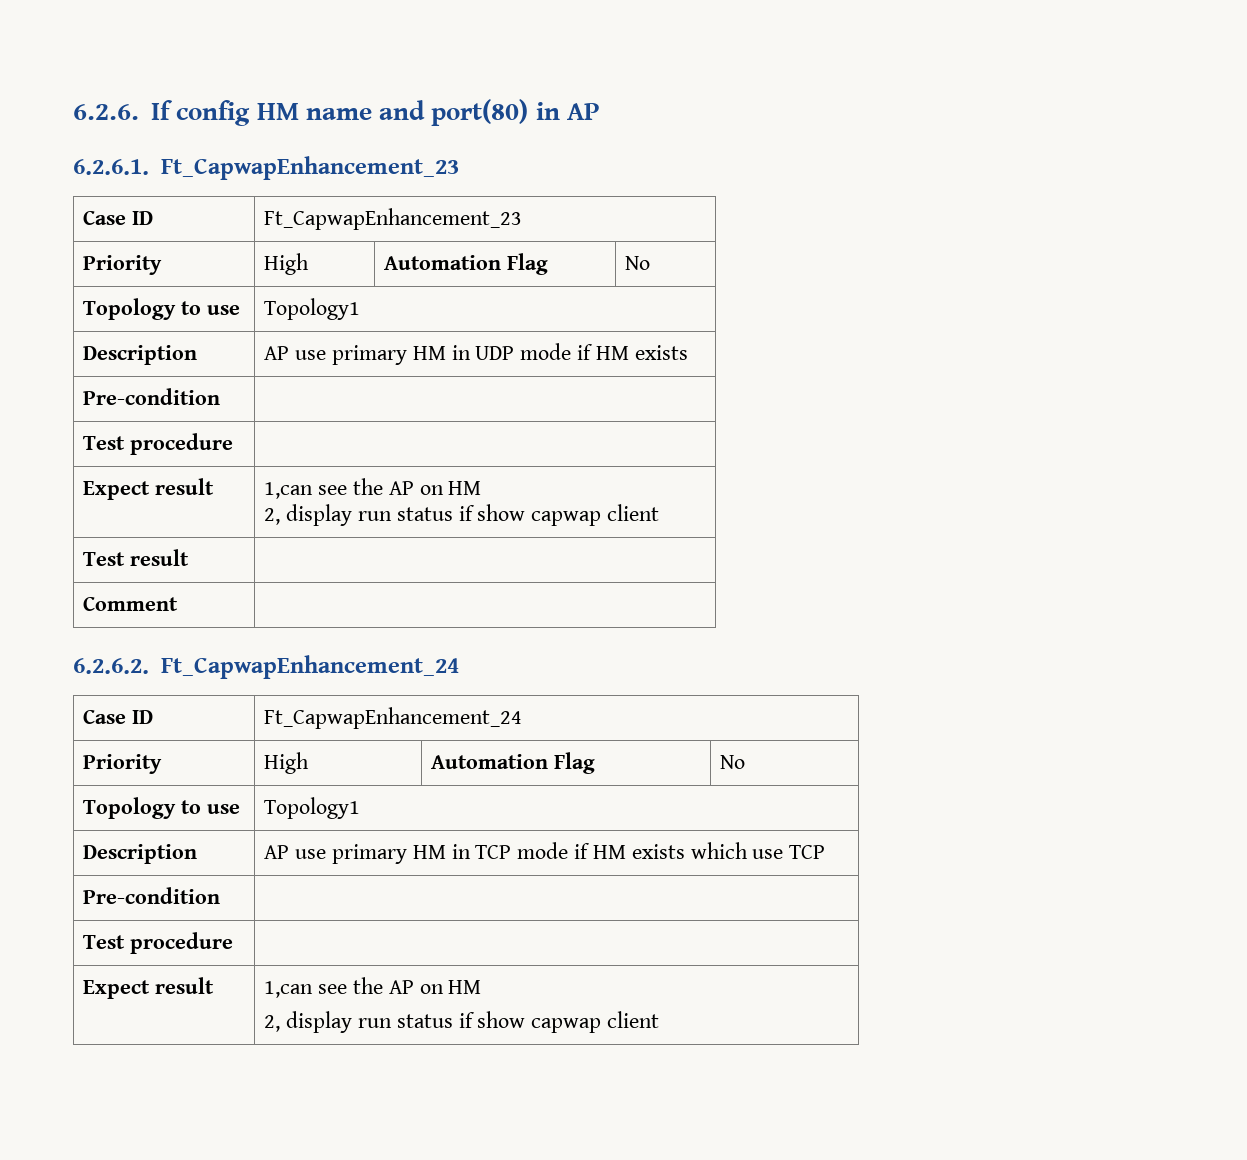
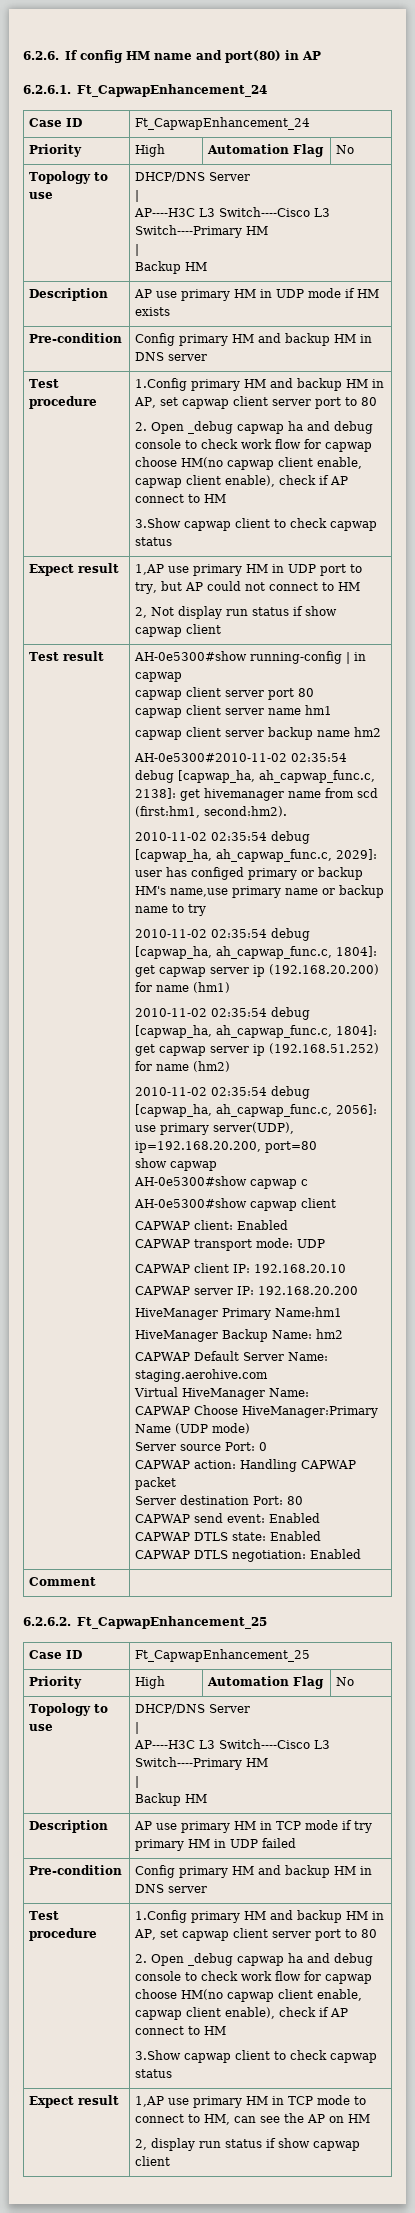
[161,156,459,180] [83,210,154,225] [264,208,523,230] [83,255,163,275] [264,253,310,275] [384,253,549,275] [625,256,651,270] [83,298,241,320] [264,298,361,320] [83,345,198,365] [264,343,688,365] [83,388,221,405] [83,433,234,455] [83,478,215,500] [264,478,482,499] [264,504,660,526] [83,549,190,566] [83,596,179,611] [73,658,149,674] Ft_CapwapEnhancement_23 // Case ID | Ft_CapwapEnhancement_23 // Priority | High | Automation Flag | No // Topology to use | Topology1 // Description | AP use primary HM in UDP mode if HM exists // Pre-condition | // Test procedure | // Expect result | 1,can see the AP on HM // 2, display run status if show capwap client // Test result | // Comment | // 6.2.6.2. -> (71, 89) none
[264,797,361,819] Topology1 -> [134,172,250,182] [134,190,139,202] [133,207,330,217] [134,225,268,238] [134,244,139,256] [134,261,207,274] [28,288,108,301] [133,288,379,301] [134,307,170,316] [28,333,122,343] [134,333,372,346] [134,352,207,361] [28,379,59,388] [28,396,97,409] [134,378,384,391] [133,396,377,409] [134,421,373,434] [134,439,372,452] [134,457,362,470] [134,475,348,488] [134,494,226,503] [134,518,377,531] [134,537,172,546] [28,563,119,576] [134,564,362,576] [134,581,360,594] [134,606,337,619] [134,624,221,637] [28,651,104,661] [133,651,366,664] [134,672,182,682] [134,687,314,700] [134,705,332,718] [134,727,381,740] [133,753,347,762] [134,770,375,783] [134,788,378,801] [134,806,287,818] [134,831,310,844] [134,849,377,862] [134,867,363,880] [134,885,384,898] [134,904,206,916] [134,928,310,941] [134,946,377,959] [134,964,379,977] [134,982,230,993] [134,1007,310,1020] [134,1025,377,1038] [134,1043,379,1056] [134,1061,230,1072] [134,1086,310,1099] [134,1104,377,1117] [134,1122,294,1135] [134,1141,317,1153] [134,1158,217,1171] [133,1176,308,1189] [133,1198,336,1211] [134,1220,288,1230] [134,1238,325,1251] [134,1263,346,1273] [134,1286,358,1295] [134,1307,342,1320] [134,1329,343,1342] [134,1351,328,1361] [134,1369,268,1382] [133,1387,309,1400] [134,1405,378,1418] [134,1423,250,1434] [134,1442,267,1451] [134,1459,356,1472] [134,1477,176,1490] [134,1495,303,1505] [134,1513,320,1523] [134,1531,321,1541] [134,1549,361,1562] [28,1577,96,1586] [23,1616,267,1629] [28,1650,82,1659] [134,1649,310,1662] [28,1676,82,1689] [134,1676,165,1689] [206,1676,324,1689] [335,1677,354,1686] [28,1703,108,1716] [28,1724,53,1731] [134,1704,250,1714] [134,1722,139,1734] [133,1739,330,1749] [134,1757,268,1770] [134,1776,139,1788] [134,1793,207,1806] DHCP/DNS Server // | // AP----H3C L3 Switch----Cisco L3 Switch----Primary HM // | // Backup HM // Description | AP use primary HM in UDP mode if HM exists // Pre-condition | Config primary HM and backup HM in DNS server // Test procedure | 1.Config primary HM and backup HM in AP, set capwap client server port to 80 // 2. Open _debug capwap ha and debug console to check work flow for capwap choose HM(no capwap client enable, capwap client enable), check if AP connect to HM // 3.Show capwap client to check capwap status // Expect result | 1,AP use primary HM in UDP port to try, but AP could not connect to HM // 2, Not display run status if show capwap client // Test result | AH-0e5300#show running-config | in capwap // capwap client server port 80 // capwap client server name hm1 // capwap client server backup name hm2 // AH-0e5300#2010-11-02 02:35:54 debug [capwap_ha, ah_capwap_func.c, 2138]: get hivemanager name from scd (first:hm1, second:hm2). // 2010-11-02 02:35:54 debug [capwap_ha, ah_capwap_func.c, 2029]: user has configed primary or backup HM's name,use primary name or backup name to try // 2010-11-02 02:35:54 debug [capwap_ha, ah_capwap_func.c, 1804]: get capwap server ip (192.168.20.200) for name (hm1) // 2010-11-02 02:35:54 debug [capwap_ha, ah_capwap_func.c, 1804]: get capwap server ip (192.168.51.252) for name (hm2) // 2010-11-02 02:35:54 debug [capwap_ha, ah_capwap_func.c, 2056]: use primary server(UDP), ip=192.168.20.200, port=80 // show capwap // AH-0e5300#show capwap c // AH-0e5300#show capwap client // CAPWAP client: Enabled // CAPWAP transport mode: UDP // CAPWAP client IP: 192.168.20.10 // CAPWAP server IP: 192.168.20.200 // HiveManager Primary Name:hm1 // HiveManager Backup Name: hm2 // CAPWAP Default Server Name: staging.aerohive.com // Virtual HiveManager Name: // CAPWAP Choose HiveManager:Primary Name (UDP mode) // Server source Port: 0 // CAPWAP action: Handling CAPWAP packet // Server destination Port: 80 // CAPWAP send event: Enabled // CAPWAP DTLS state: Enabled // CAPWAP DTLS negotiation: Enabled // Comment | // 6.2.6.2. Ft_CapwapEnhancement_25 // Case ID | Ft_CapwapEnhancement_25 // Priority | High | Automation Flag | No // Topology to use | DHCP/DNS Server // | // AP----H3C L3 Switch----Cisco L3 Switch----Primary HM // | // Backup HM
[592,842,826,859] [83,887,221,904] [83,932,234,954] [83,977,215,999] [264,981,314,998] HM exists which use TCP // Pre-condition | // Test procedure | // Expect result | 1,can -> [353,1821,372,1833] [134,1838,296,1851] [28,1865,122,1875] [134,1865,372,1878] [134,1884,207,1893] [28,1911,59,1920] [28,1928,97,1941] [134,1910,384,1923] [133,1928,377,1941] [134,1953,373,1966] [134,1971,372,1984] [134,1989,362,2002] [134,2007,348,2020] [134,2026,226,2035] [134,2050,377,2063] [134,2069,172,2078] [28,2095,119,2108] [134,2095,366,2108] [134,2114,256,2125] try primary HM in UDP failed // Pre-condition | Config primary HM and backup HM in DNS server // Test procedure | 1.Config primary HM and backup HM in AP, set capwap client server port to 80 // 2. Open _debug capwap ha and debug console to check work flow for capwap choose HM(no capwap client enable, capwap client enable), check if AP connect to HM // 3.Show capwap client to check capwap status // Expect result | 1,AP use primary HM in TCP mode to connect to HM, can

